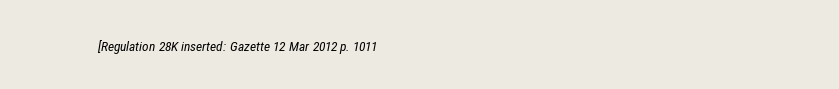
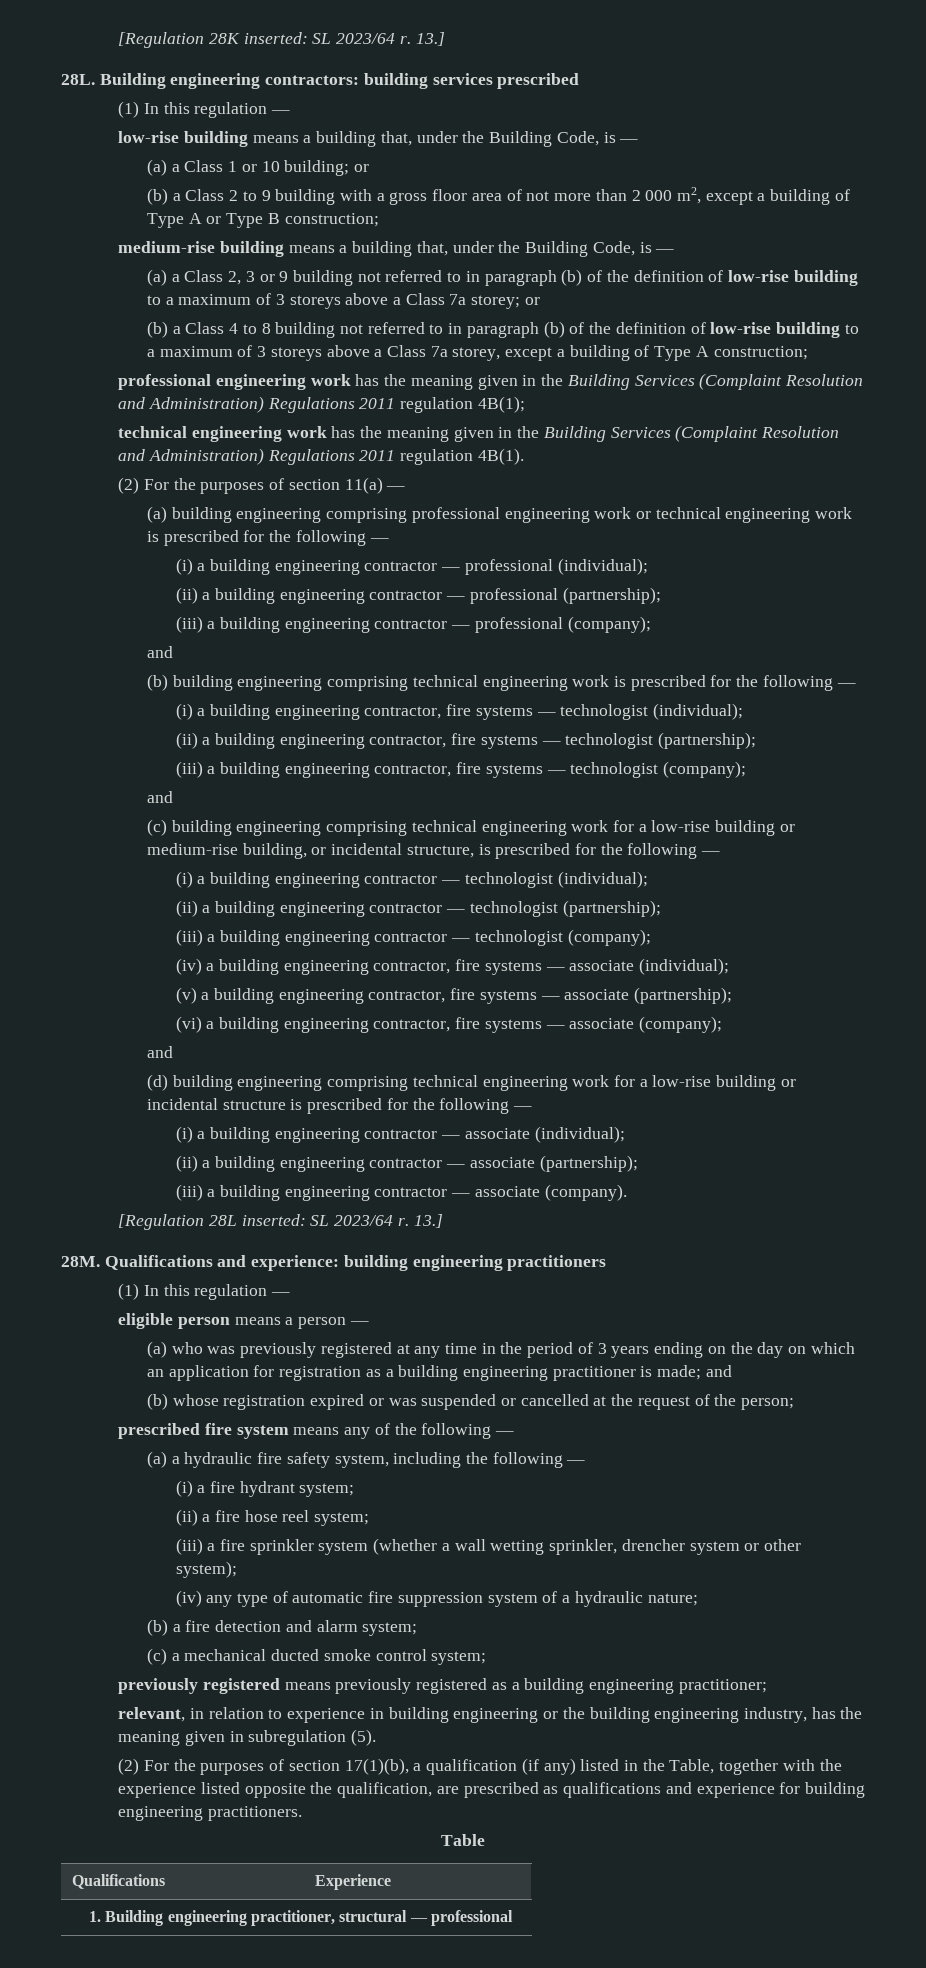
[229,42,378,54] Gazette 12 Mar 2012 p. 1011 -> [312,32,445,46] [61,73,580,89] [118,101,291,118] [118,131,639,147] [146,159,369,176] [146,187,850,205] [146,213,379,228] [118,241,675,257] [146,269,858,286] [146,293,540,309] [146,321,859,338] [146,345,808,361] [118,373,863,390] [118,396,525,413] [118,425,839,442] [118,448,524,465] [118,477,406,494] [146,506,853,523] [146,530,389,546] [175,558,648,575] [175,587,661,604] [175,616,651,633] [146,646,173,658] [146,674,856,691] [175,703,744,720] [175,732,757,749] [175,761,747,778] [146,791,173,803] [146,819,795,836] [146,843,721,859] [175,871,648,888] [175,900,661,917] [175,929,651,946] [175,958,730,975] [175,987,733,1004] [175,1016,723,1033] [146,1046,173,1058] [146,1074,796,1091] [146,1098,532,1114] [175,1126,625,1143] [175,1155,638,1172] [175,1184,627,1201] [118,1214,443,1230] [61,1255,607,1271] [118,1283,291,1300] [118,1313,369,1329] [146,1341,855,1358] [146,1365,732,1381] [146,1393,795,1410] [118,1423,515,1439] [146,1451,586,1468] [175,1480,355,1497] [175,1509,370,1526] [175,1538,801,1555] [175,1561,237,1578] [175,1590,698,1607] [146,1619,418,1636] [146,1648,487,1665] [118,1678,767,1694] [118,1707,863,1723] [118,1729,377,1746] [118,1758,842,1775] [118,1782,865,1798] [118,1806,302,1821] [441,1834,485,1846] [71,1874,165,1889] [314,1874,391,1890] [89,1910,514,1926] SL 2023/64 r. 13.] // 28L. Building engineering contractors: building services prescribed // (1) In this regulation — // low-rise building means a building that, under the Building Code, is — // (a) a Class 1 or 10 building; or // (b) a Class 2 to 9 building with a gross floor area of not more than 2 000 m2, except a building of Type A or Type B construction; // medium-rise building means a building that, under the Building Code, is — // (a) a Class 2, 3 or 9 building not referred to in paragraph (b) of the definition of low-rise building to a maximum of 3 storeys above a Class 7a storey; or // (b) a Class 4 to 8 building not referred to in paragraph (b) of the definition of low-rise building to a maximum of 3 storeys above a Class 7a storey, except a building of Type A construction; // professional engineering work has the meaning given in the Building Services (Complaint Resolution and Administration) Regulations 2011 regulation 4B(1); // technical engineering work has the meaning given in the Building Services (Complaint Resolution and Administration) Regulations 2011 regulation 4B(1). // (2) For the purposes of section 11(a) — // (a) building engineering comprising professional engineering work or technical engineering work is prescribed for the following — // (i) a building engineering contractor — professional (individual); // (ii) a building engineering contractor — professional (partnership); // (iii) a building engineering contractor — professional (company); // and // (b) building engineering comprising technical engineering work is prescribed for the following — // (i) a building engineering contractor, fire systems — technologist (individual); // (ii) a building engineering contractor, fire systems — technologist (partnership); // (iii) a building engineering contractor, fire systems — technologist (company); // and // (c) building engineering comprising technical engineering work for a low-rise building or medium-rise building, or incidental structure, is prescribed for the following — // (i) a building engineering contractor — technologist (individual); // (ii) a building engineering contractor — technologist (partnership); // (iii) a building engineering contractor — technologist (company); // (iv) a building engineering contractor, fire systems — associate (individual); // (v) a building engineering contractor, fire systems — associate (partnership); // (vi) a building engineering contractor, fire systems — associate (company); // and // (d) building engineering comprising technical engineering work for a low-rise building or incidental structure is prescribed for the following — // (i) a building engineering contractor — associate (individual); // (ii) a building engineering contractor — associate (partnership); // (iii) a building engineering contractor — associate (company). // [Regulation 28L inserted: SL 2023/64 r. 13.] // 28M. Qualifications and experience: building engineering practitioners // (1) In this regulation — // eligible person means a person — // (a) who was previously registered at any time in the period of 3 years ending on the day on which an application for registration as a building engineering practitioner is made; and // (b) whose registration expired or was suspended or cancelled at the request of the person; // prescribed fire system means any of the following — // (a) a hydraulic fire safety system, including the following — // (i) a fire hydrant system; // (ii) a fire hose reel system; // (iii) a fire sprinkler system (whether a wall wetting sprinkler, drencher system or other system); // (iv) any type of automatic fire suppression system of a hydraulic nature; // (b) a fire detection and alarm system; // (c) a mechanical ducted smoke control system; // previously registered means previously registered as a building engineering practitioner; // relevant, in relation to experience in building engineering or the building engineering industry, has the meaning given in subregulation (5). // (2) For the purposes of section 17(1)(b), a qualification (if any) listed in the Table, together with the experience listed opposite the qualification, are prescribed as qualifications and experience for building engineering practitioners. // Table // Qualifications | Experience // 1. Building engineering practitioner, structural — professional

